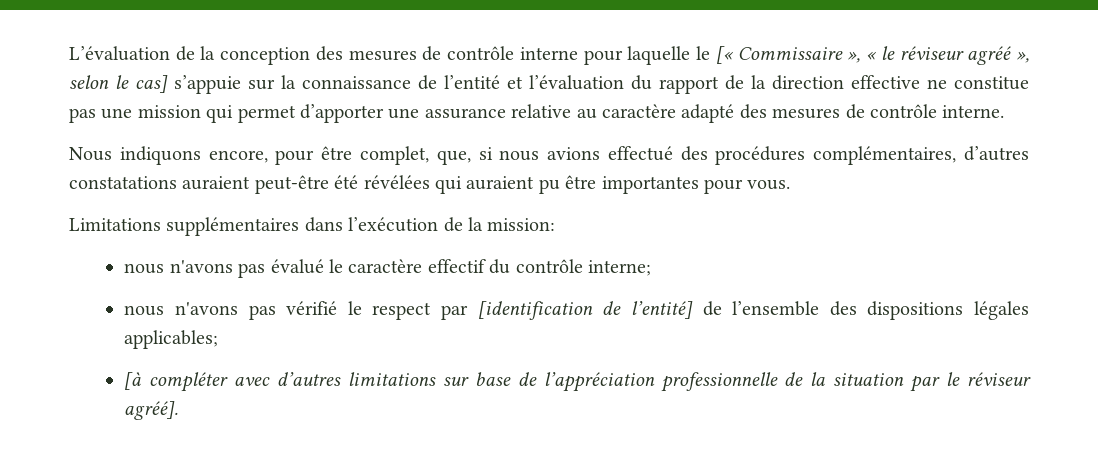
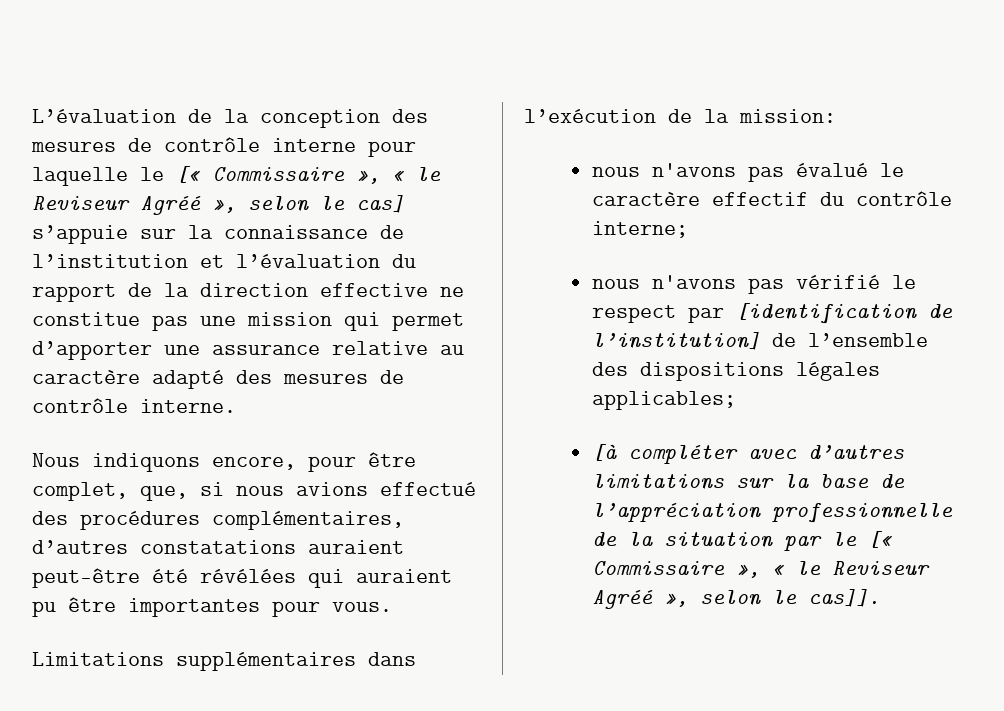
[899,46,1012,65] réviseur agréé -> [32,196,201,215] Reviseur Agréé
[444,75,500,89] l’entité -> [32,254,188,268] l’institution
[630,301,693,319] l’entité] -> [592,332,761,351] l’institution]
(469, 381) none -> [784,474,810,488] la
[966,372,1031,386] [124,401,179,420] réviseur agréé]. -> [868,530,893,548] [592,561,931,578] [592,589,881,609] [« Commissaire », « le Reviseur Agréé », selon le cas]].

